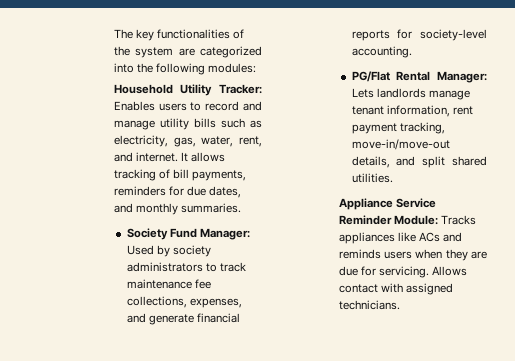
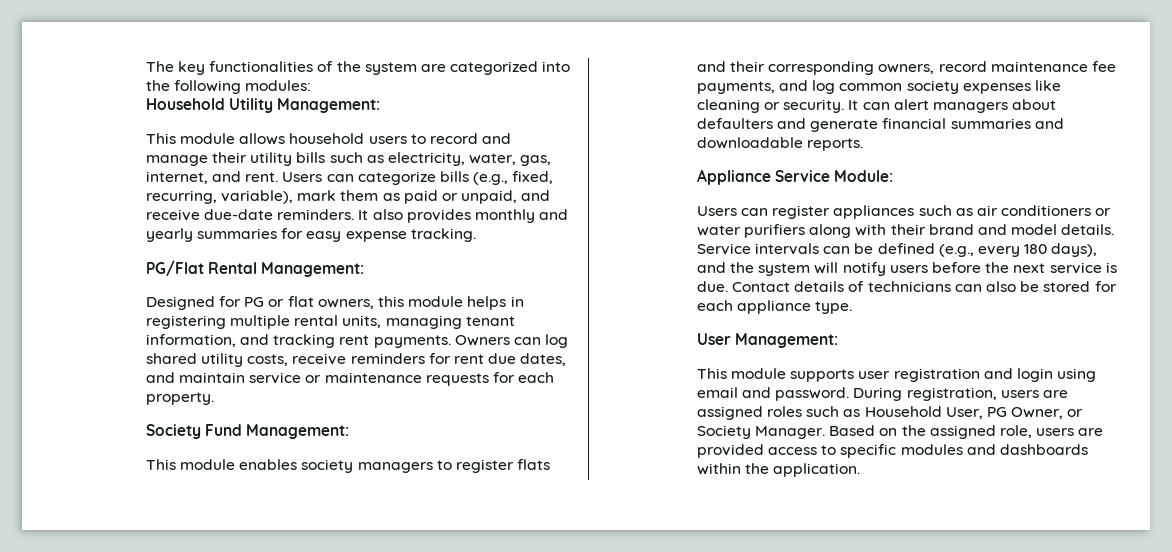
[218,84,262,94] [113,101,155,111] Tracker: Enables -> [277,98,381,113] [145,133,365,145] Management: // This module allows household
(155, 125) none -> [212,152,248,163] their
[173,136,262,147] [113,152,226,162] [113,169,247,181] gas, water, rent, and internet. It allows tracking of bill payments, -> [469,153,552,166] [145,171,554,185] [145,190,551,204] [145,209,569,223] [145,228,476,242] [145,260,365,277] [145,296,524,310] [145,315,515,329] [145,334,569,348] [145,353,347,367] water, gas, internet, and rent. Users can categorize bills (e.g., fixed, recurring, variable), mark them as paid or unpaid, and receive due-date reminders. It also provides monthly and yearly summaries for easy expense tracking. // PG/Flat Rental Management: // Designed for PG or flat owners, this module helps in registering multiple rental units, managing tenant information, and tracking rent payments. Owners can log shared utility costs, receive
(185, 191) none -> [453,354,484,364] rent
[136,203,242,215] [126,228,250,240] [126,245,211,257] [126,262,246,272] [126,279,211,289] [126,296,242,308] [126,313,240,325] [351,29,487,41] [351,46,412,58] [351,71,487,83] [351,88,470,100] [351,105,473,117] [351,122,445,134] [351,139,450,150] [351,156,487,168] [351,173,393,183] monthly summaries. // Society Fund Manager: Used by society administrators to track maintenance fee collections, expenses, and generate financial reports for society-level accounting. // PG/Flat Rental Manager: Lets landlords manage tenant information, rent payment tracking, move-in/move-out details, and split shared utilities. -> [179,372,555,386] [145,392,214,405] [145,424,350,439] [145,459,551,473] [696,61,1116,75] [696,80,1061,94] [696,99,1057,113] [696,118,1064,132] [696,137,864,151] maintain service or maintenance requests for each property. // Society Fund Management: // This module enables society managers to register flats and their corresponding owners, record maintenance fee payments, and log common society expenses like cleaning or security. It can alert managers about defaulters and generate financial summaries and downloadable reports.
[338,215,392,225] Reminder -> (831, 176) none
[441,215,477,225] [338,232,463,244] [338,249,487,261] [338,266,468,278] [338,283,454,295] [338,300,400,310] Tracks appliances like ACs and reminds users when they are due for servicing. Allows contact with assigned technicians. -> [696,205,1112,219] [696,224,1115,238] [696,243,1098,257] [696,262,1117,276] [696,281,1117,292] [696,300,853,314] [696,333,839,348] [696,368,1097,382] [696,387,1068,401] [696,406,1084,420] [696,425,1104,439] [696,444,1088,458] [696,463,861,477] // Users can register appliances such as air conditioners or water purifiers along with their brand and model details. Service intervals can be defined (e.g., every 180 days), and the system will notify users before the next service is due. Contact details of technicians can also be stored for each appliance type. // User Management: // This module supports user registration and login using email and password. During registration, users are assigned roles such as Household User, PG Owner, or Society Manager. Based on the assigned role, users are provided access to specific modules and dashboards within the application.

